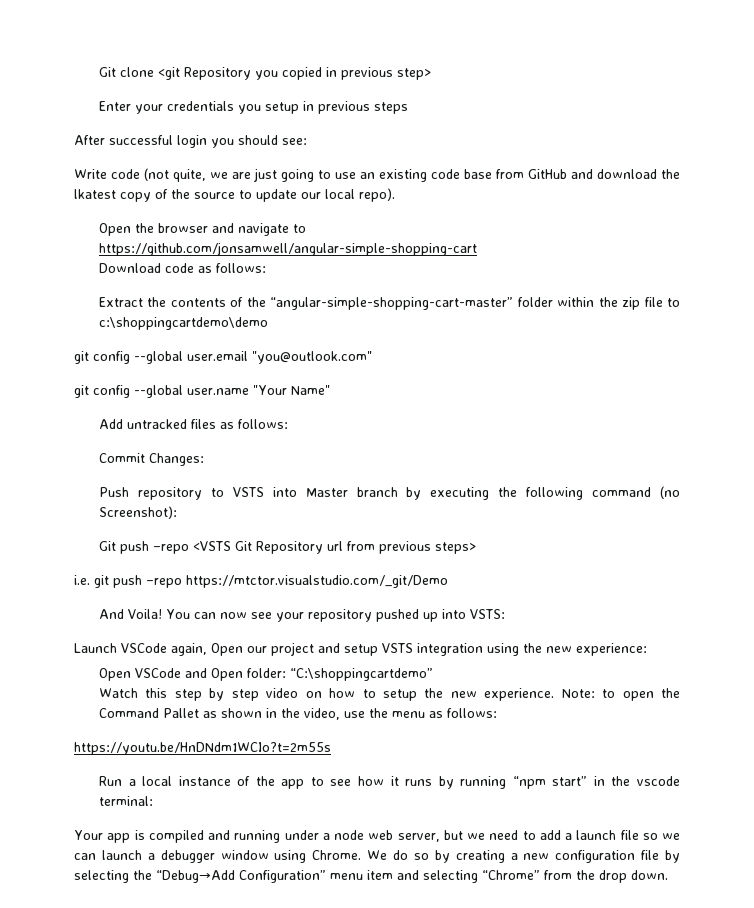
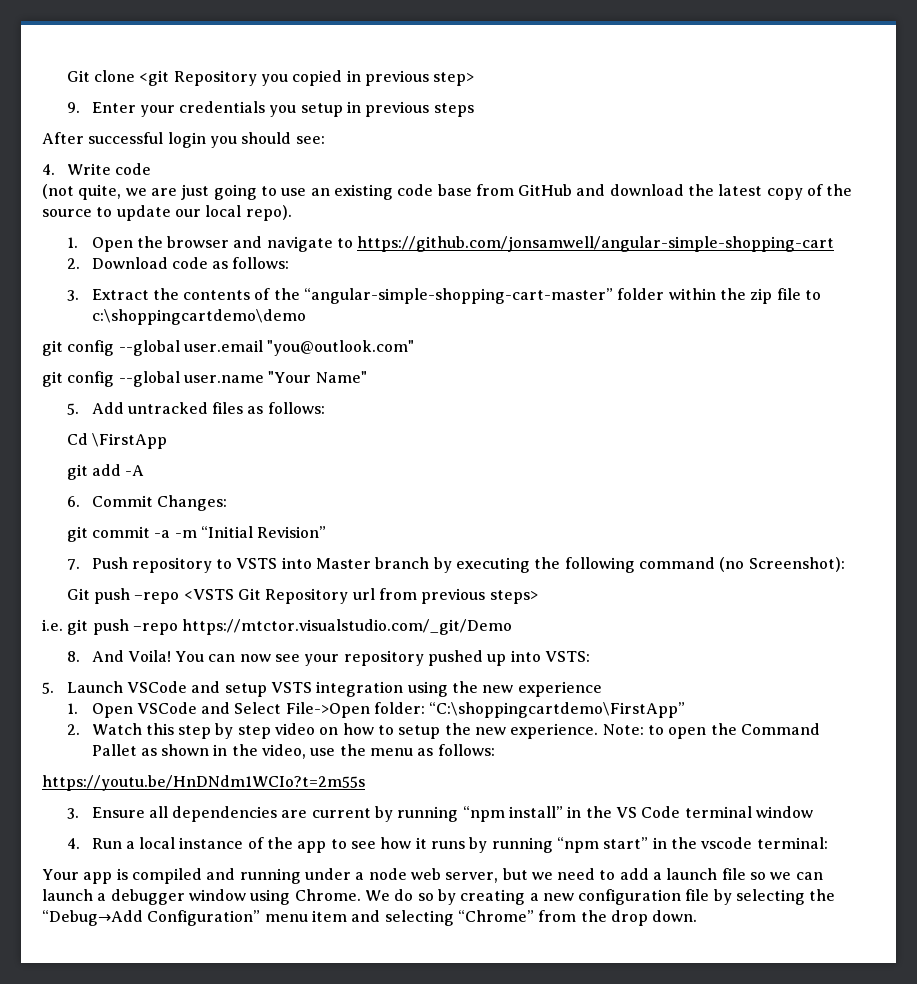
(431, 74) none -> [66,102,80,113] 9.
(307, 141) none -> [42,164,55,175] 4.
(140, 174) none -> (152, 169) //
[74,189,116,199] lkatest -> [718,184,763,196] latest
(395, 195) none -> [66,237,78,248] 1.
(477, 249) none -> [66,258,80,269] 2.
(266, 268) none -> [66,290,79,301] 3.
(330, 390) none -> [66,403,79,415] 5.
[98,453,204,466] Commit Changes: // -> [66,433,168,449] [66,464,145,480] [66,495,227,511] [66,526,327,542] [66,559,80,570] Cd \FirstApp // git add -A // 6. Commit Changes: // git commit -a -m “Initial Revision” // 7.
(448, 581) none -> [66,651,80,662] 8.
(505, 614) none -> [42,682,54,694] 5.
[171,642,314,656] again, Open our project -> (188, 687) none
[576,643,647,656] experience: // -> [517,681,602,697] [66,703,78,714] experience // 1.
[210,668,433,681] Open folder: “C:\shoppingcartdemo” // -> [234,702,686,718] [66,724,80,735] Select File->Open folder: “C:\shoppingcartdemo\FirstApp” // 2.
(331, 748) none -> [66,806,813,822] [66,838,80,849] 3. Ensure all dependencies are current by running “npm install” in the VS Code terminal window // 4.

